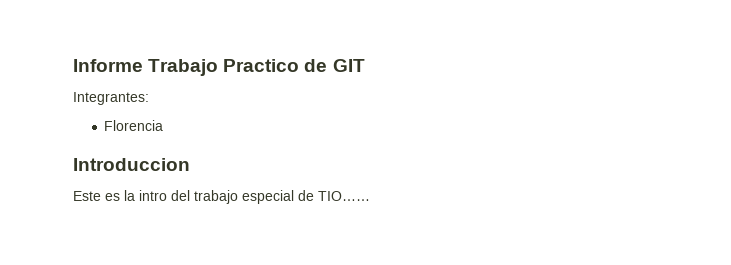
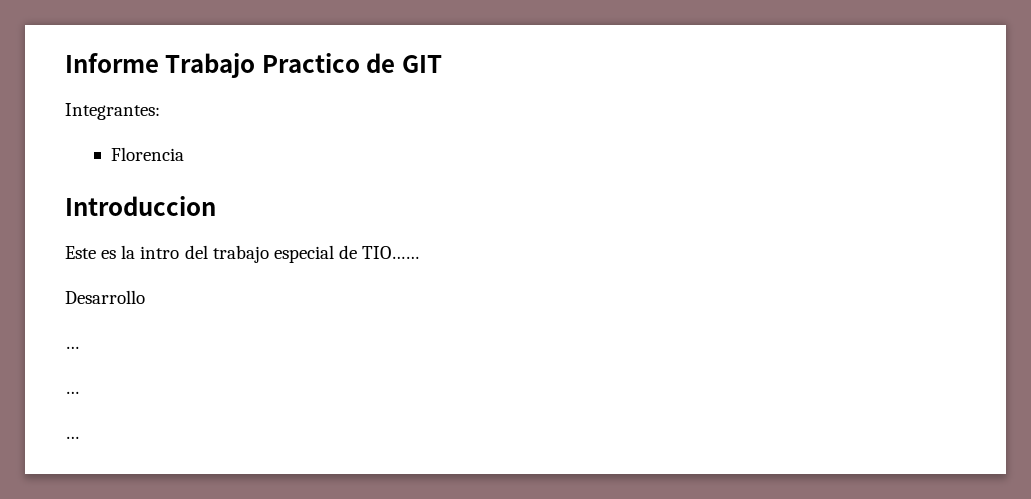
(370, 196) none -> [65,290,145,304] [65,346,79,349] [65,391,79,394] [65,436,79,439] // Desarrollo // … // … // …

